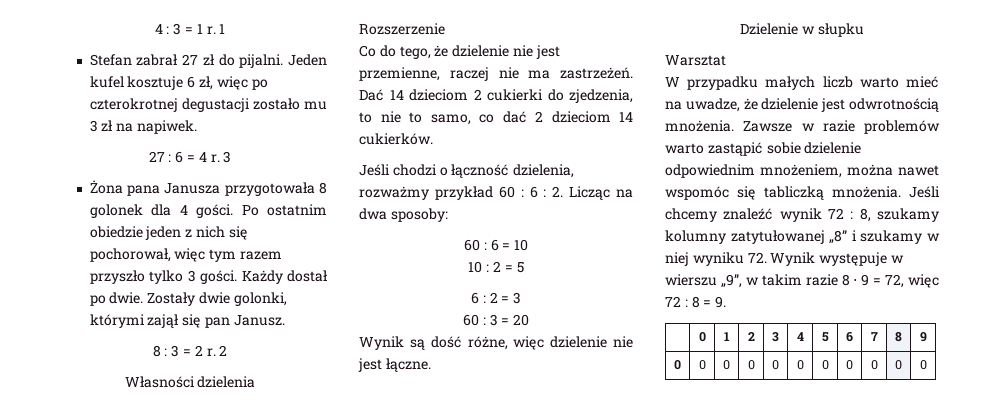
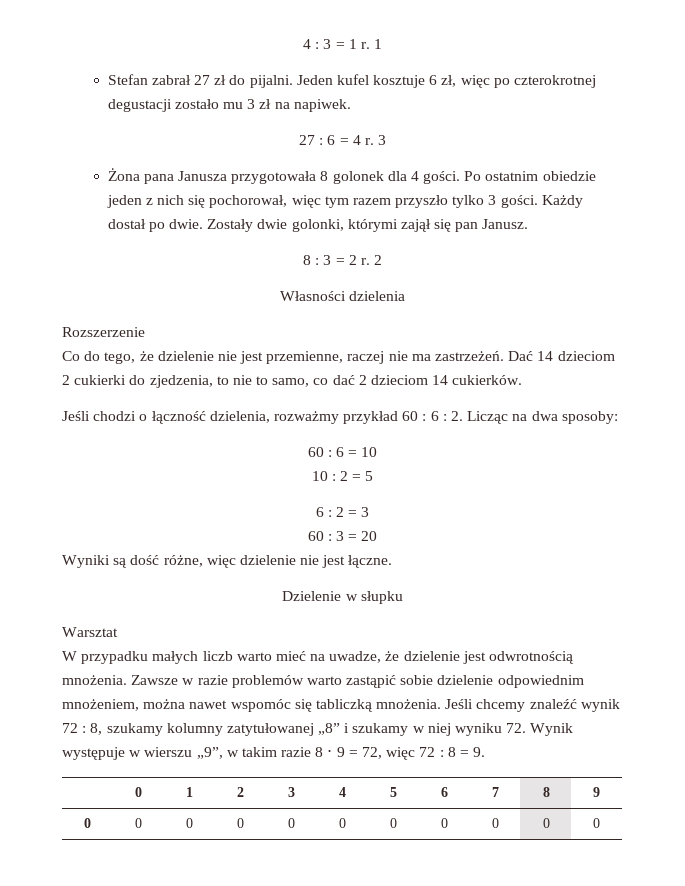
[359,336,404,350] Wynik -> [62,555,110,568] Wyniki

